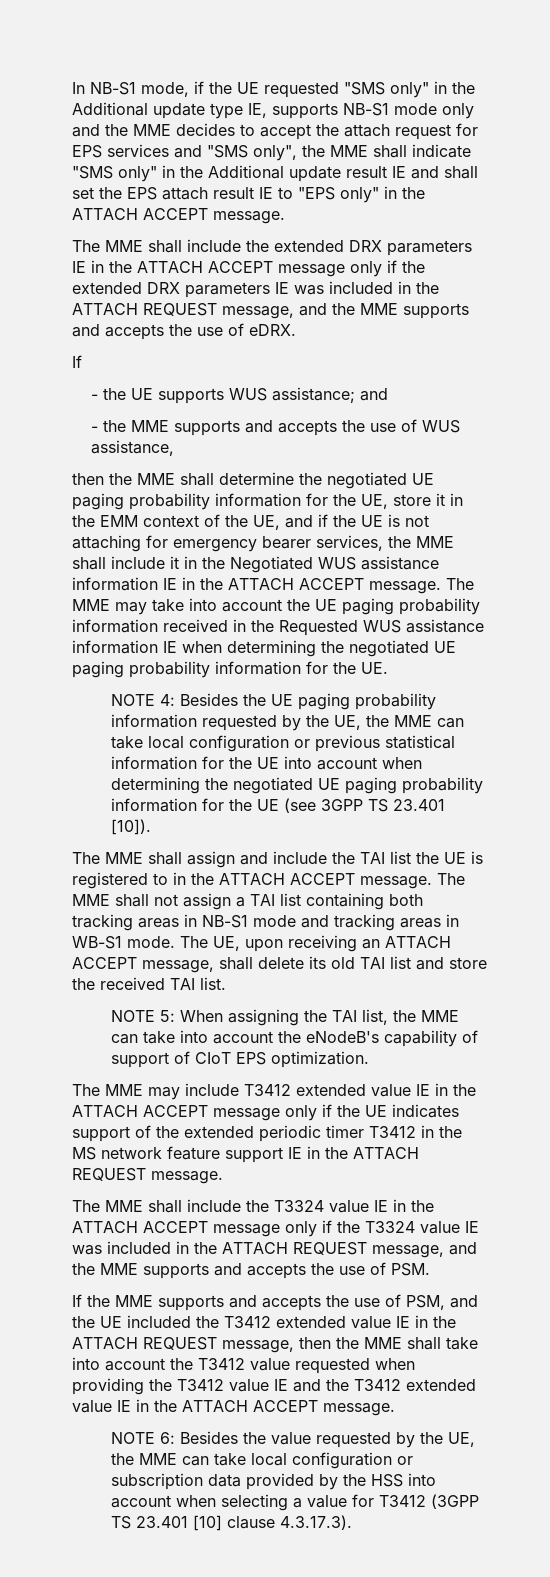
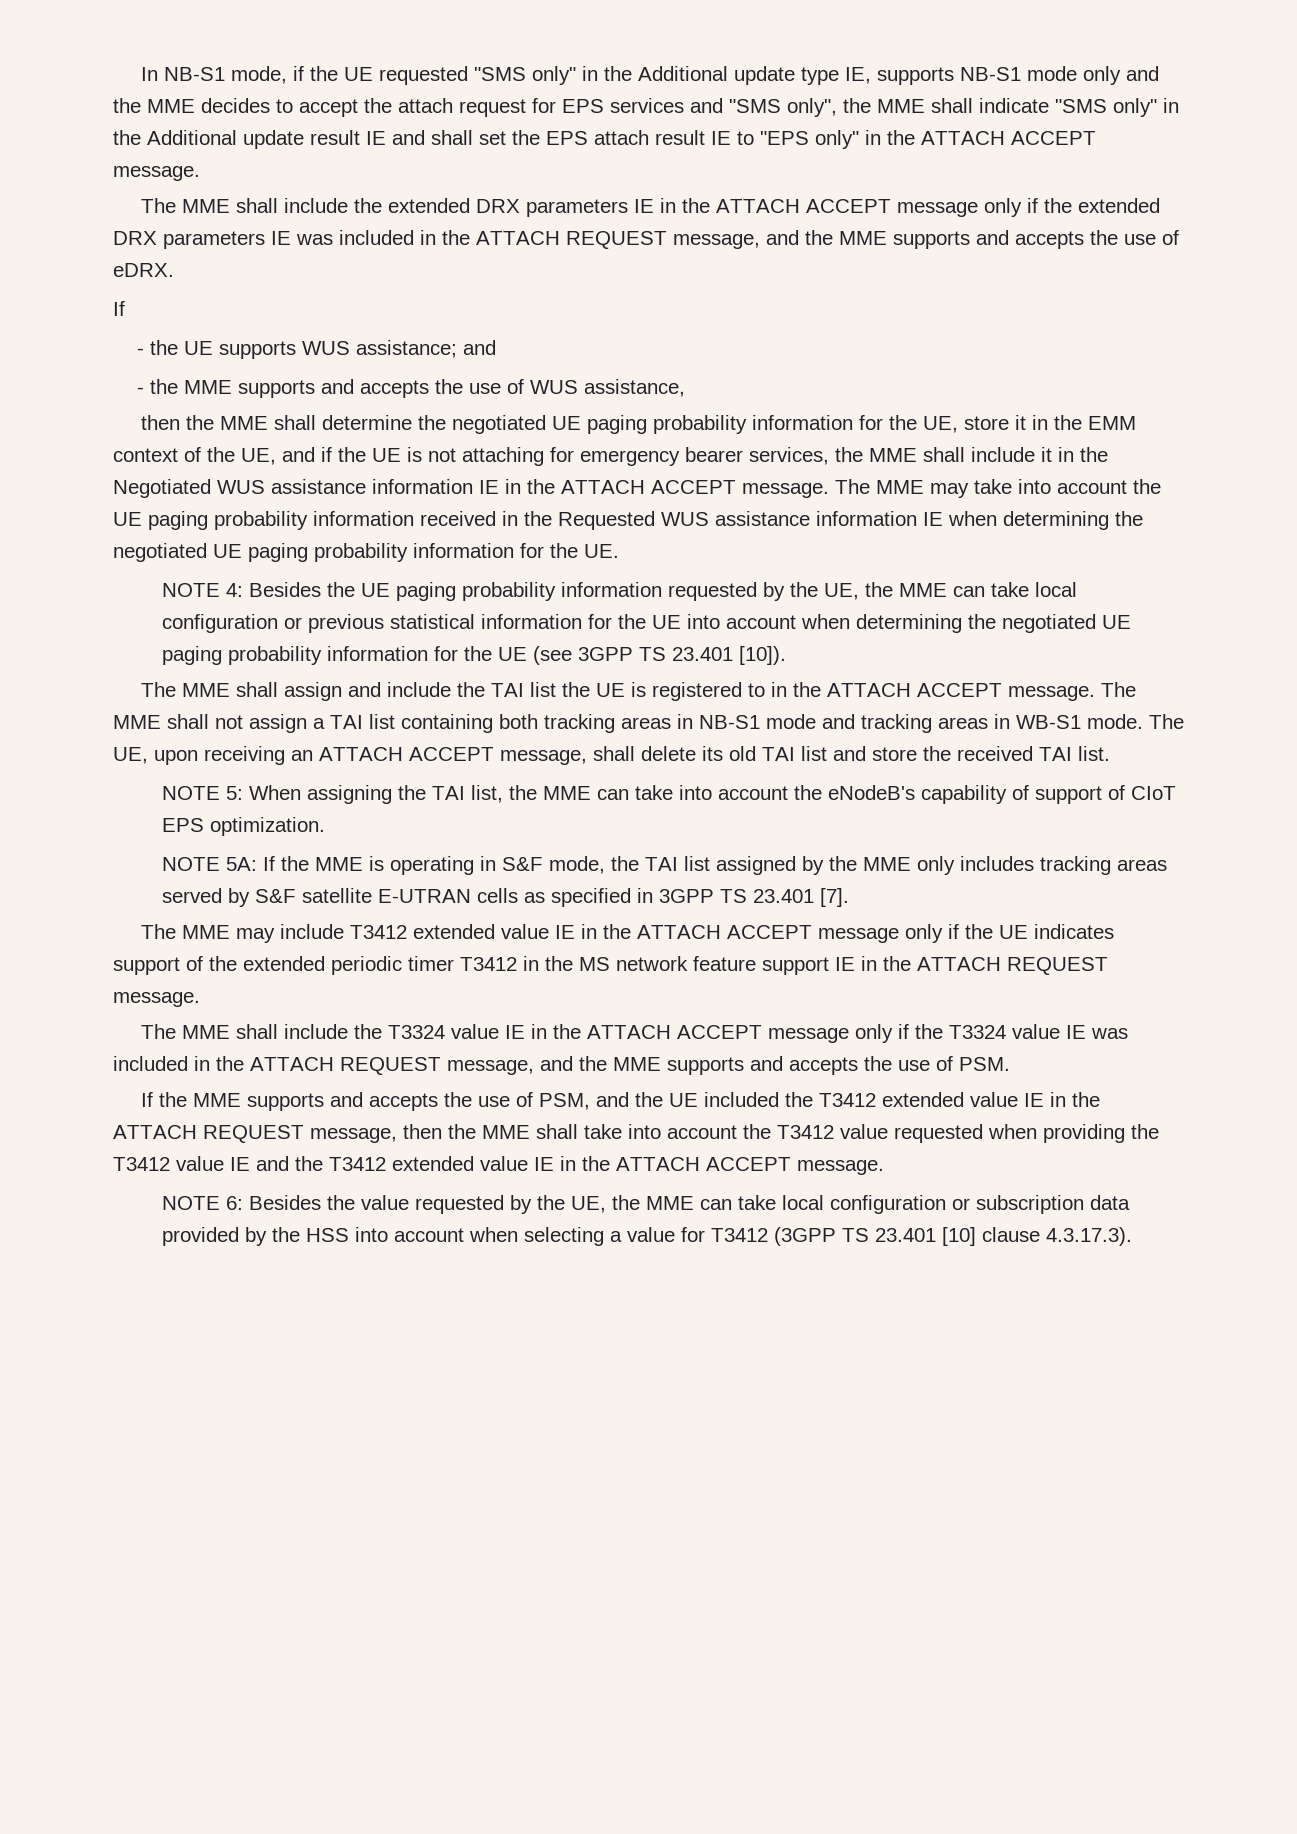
(369, 1059) none -> [161,856,1167,875] [161,888,849,907] // NOTE 5A: If the MME is operating in S&F mode, the TAI list assigned by the MME only includes tracking areas served by S&F satellite E-UTRAN cells as specified in 3GPP TS 23.401 [7].

